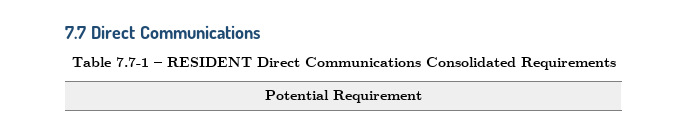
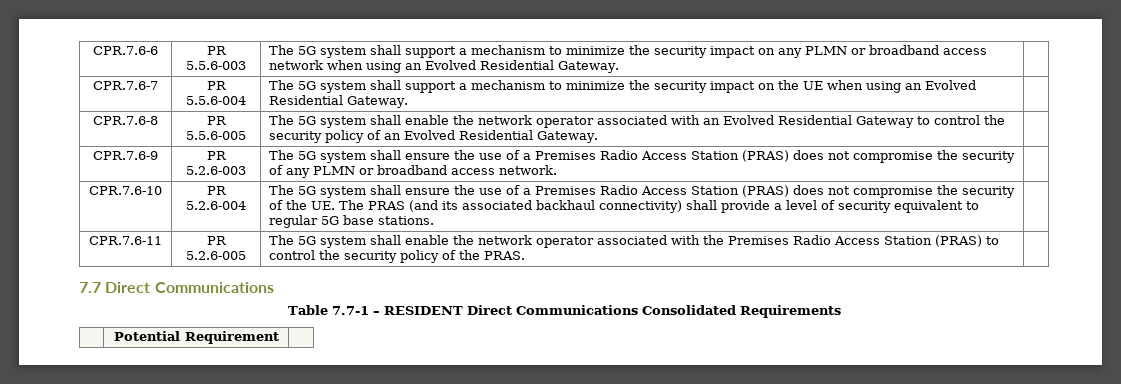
(65, 32) none -> [93,46,158,55] [206,46,227,55] [186,61,246,70] [269,45,988,58] [269,60,620,73] [93,81,158,90] [206,81,227,90] [186,96,246,105] [269,80,977,93] [269,95,409,108] [93,116,158,125] [206,116,227,125] [186,131,246,140] [269,115,1006,128] [269,130,599,143] [93,151,158,160] [206,151,227,160] [186,166,246,175] [269,150,1016,163] [269,165,558,178] [89,186,162,195] [206,186,227,195] [186,201,246,210] [269,185,1016,198] [269,200,980,213] [269,215,435,228] [89,236,162,245] [206,236,227,245] [186,251,246,260] [269,235,1000,248] [269,250,526,263] CPR.7.6-6 | PR 5.5.6-003 | The 5G system shall support a mechanism to minimize the security impact on any PLMN or broadband access network when using an Evolved Residential Gateway. | // CPR.7.6-7 | PR 5.5.6-004 | The 5G system shall support a mechanism to minimize the security impact on the UE when using an Evolved Residential Gateway. | // CPR.7.6-8 | PR 5.5.6-005 | The 5G system shall enable the network operator associated with an Evolved Residential Gateway to control the security policy of an Evolved Residential Gateway. | // CPR.7.6-9 | PR 5.2.6-003 | The 5G system shall ensure the use of a Premises Radio Access Station (PRAS) does not compromise the security of any PLMN or broadband access network. | // CPR.7.6-10 | PR 5.2.6-004 | The 5G system shall ensure the use of a Premises Radio Access Station (PRAS) does not compromise the security of the UE. The PRAS (and its associated backhaul connectivity) shall provide a level of security equivalent to regular 5G base stations. | // CPR.7.6-11 | PR 5.2.6-005 | The 5G system shall enable the network operator associated with the Premises Radio Access Station (PRAS) to control the security policy of the PRAS. | //

